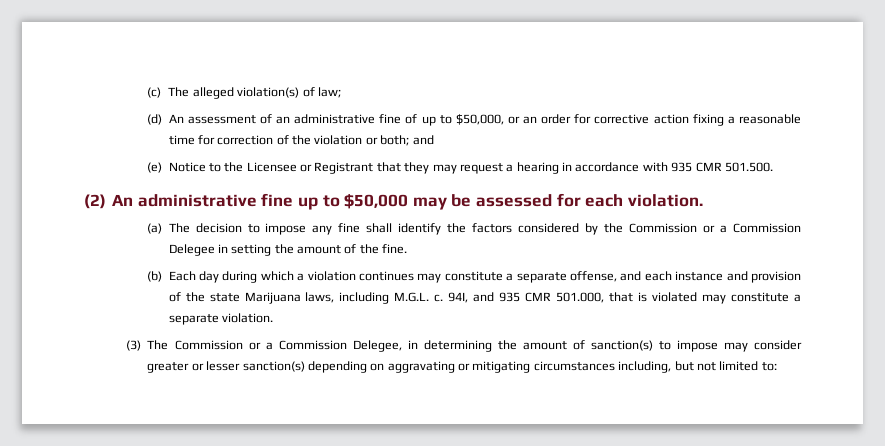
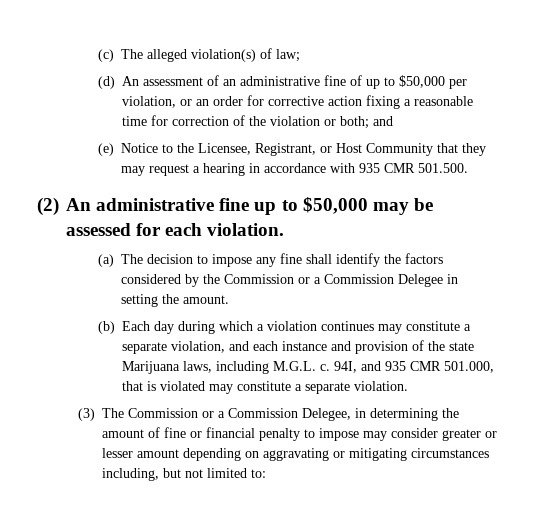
[455,114,504,125] $50,000, -> [399,75,468,89] [122,96,177,108] $50,000 per violation,
[246,162,374,174] Licensee or Registrant -> [198,143,434,156] Licensee, Registrant, or Host Community
[297,244,408,254] amount of the fine. -> [183,295,230,304] amount.
[570,271,618,282] offense, -> [171,341,226,353] violation,
[590,340,653,351] sanction(s) -> [163,427,300,441] fine or financial penalty
[242,361,305,372] sanction(s) -> [136,449,179,458] amount

